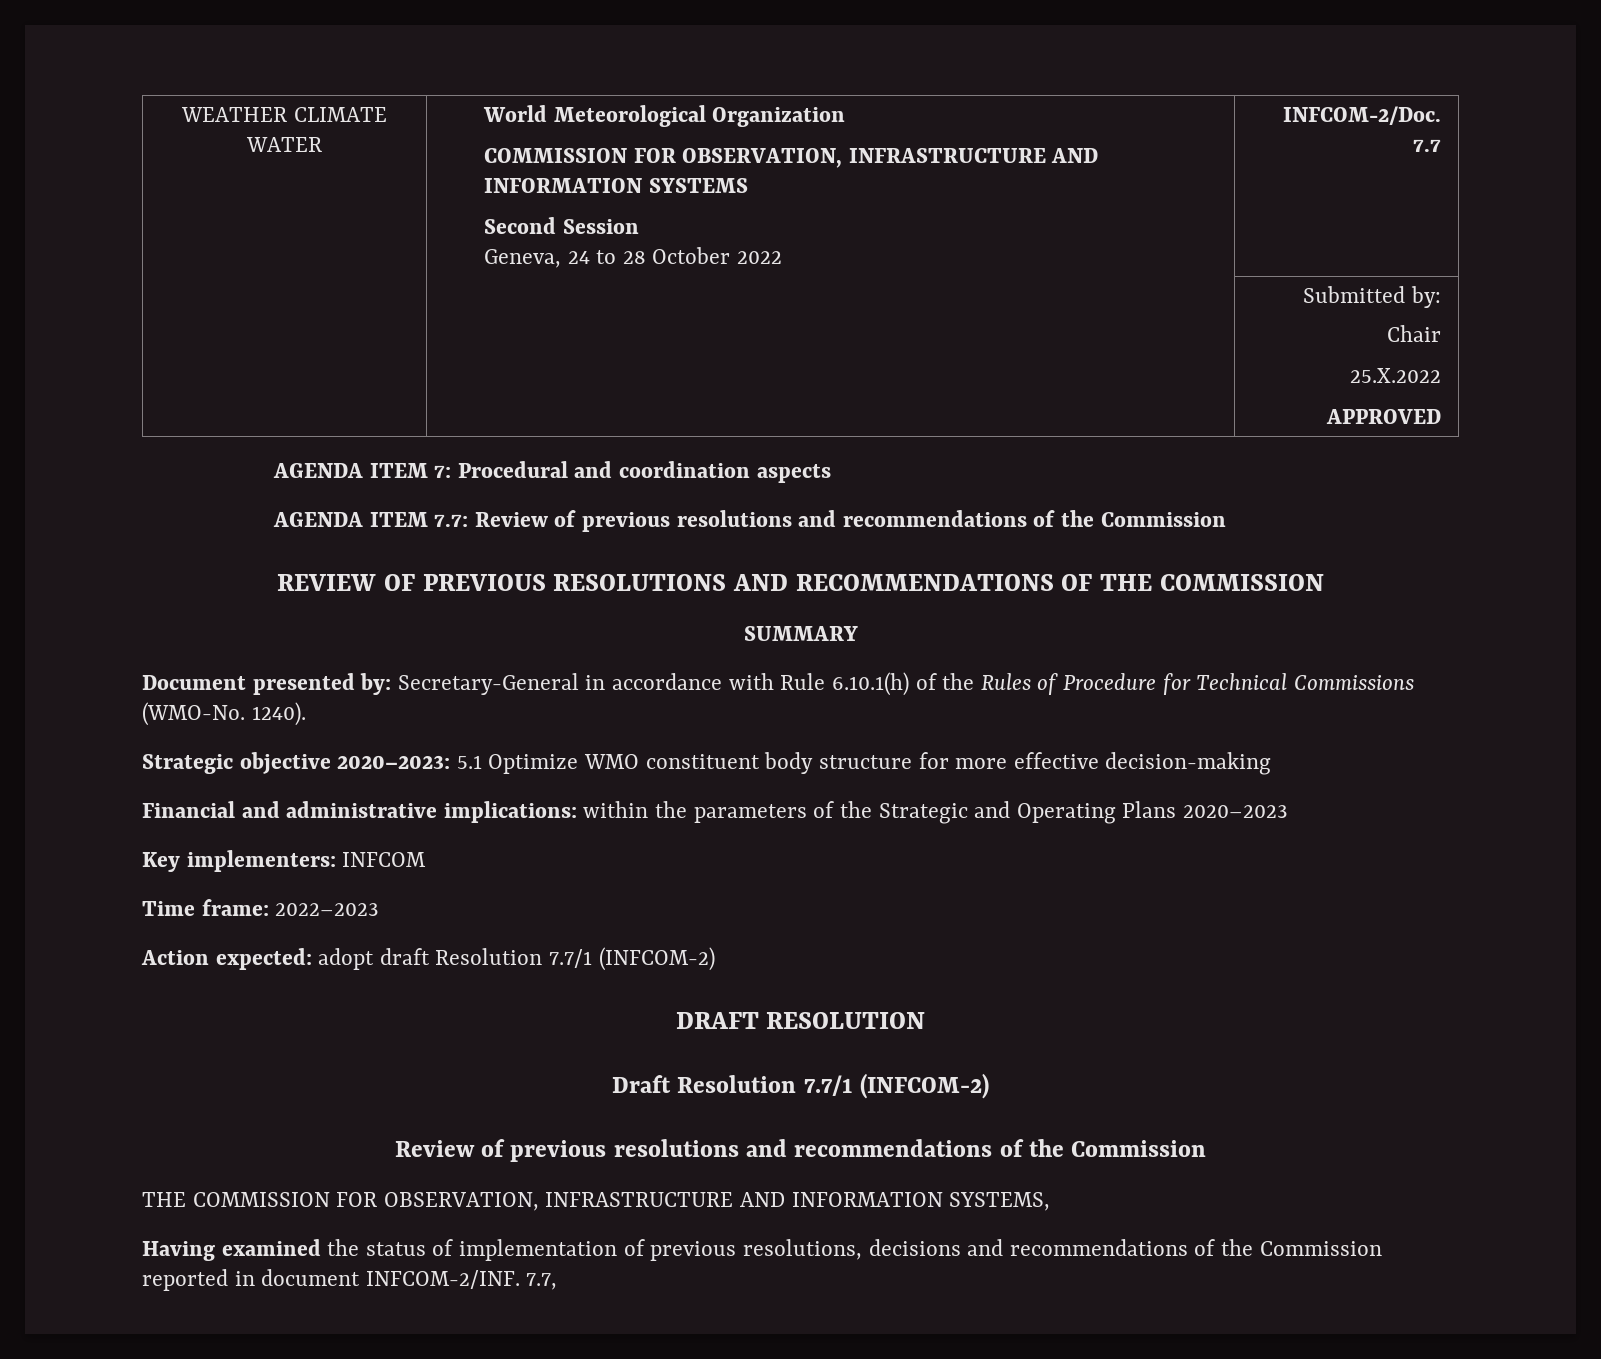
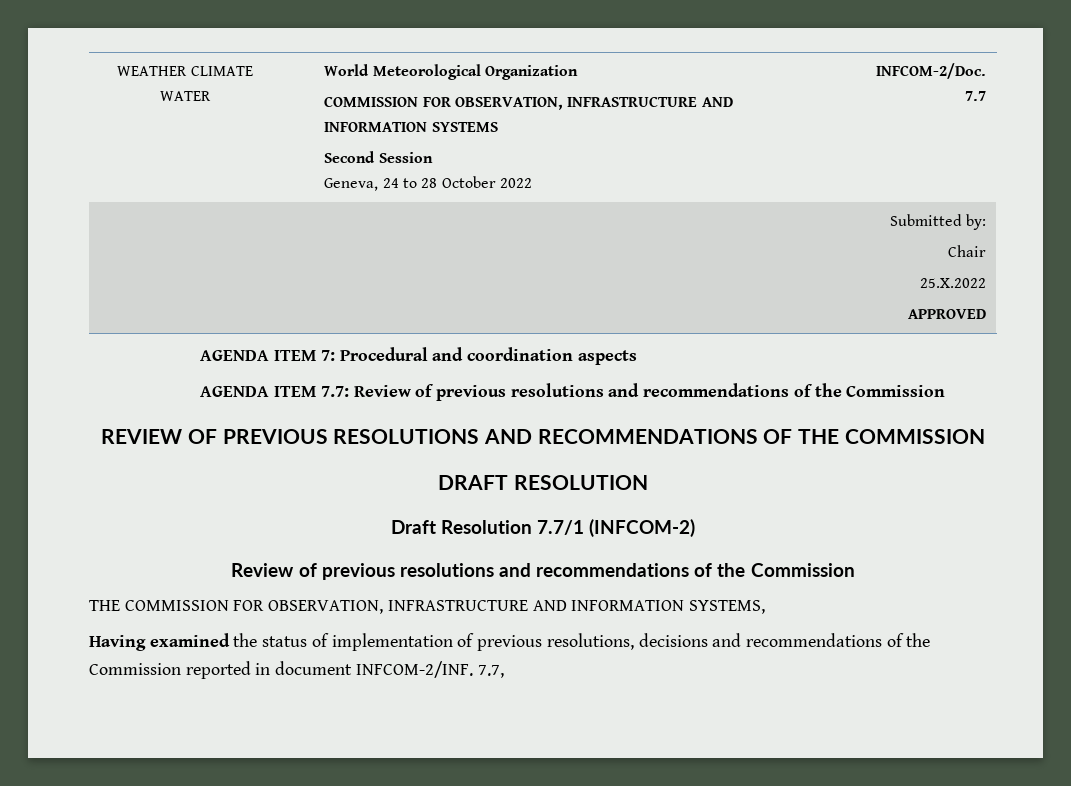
[743,626,858,641] [142,672,1414,696] [142,702,306,726] [142,752,1272,775] [142,801,1288,824] [142,850,427,872] [142,899,380,916] [141,947,715,971] // SUMMARY // Document presented by: Secretary-General in accordance with Rule 6.10.1(h) of the Rules of Procedure for Technical Commissions (WMO-No. 1240). // Strategic objective 2020–2023: 5.1 Optimize WMO constituent body structure for more effective decision-making // Financial and administrative implications: within the parameters of the Strategic and Operating Plans 2020–2023 // Key implementers: INFCOM // Time frame: 2022–2023 // Action expected: adopt draft Resolution 7.7/1 (INFCOM-2) -> (985, 436) none

